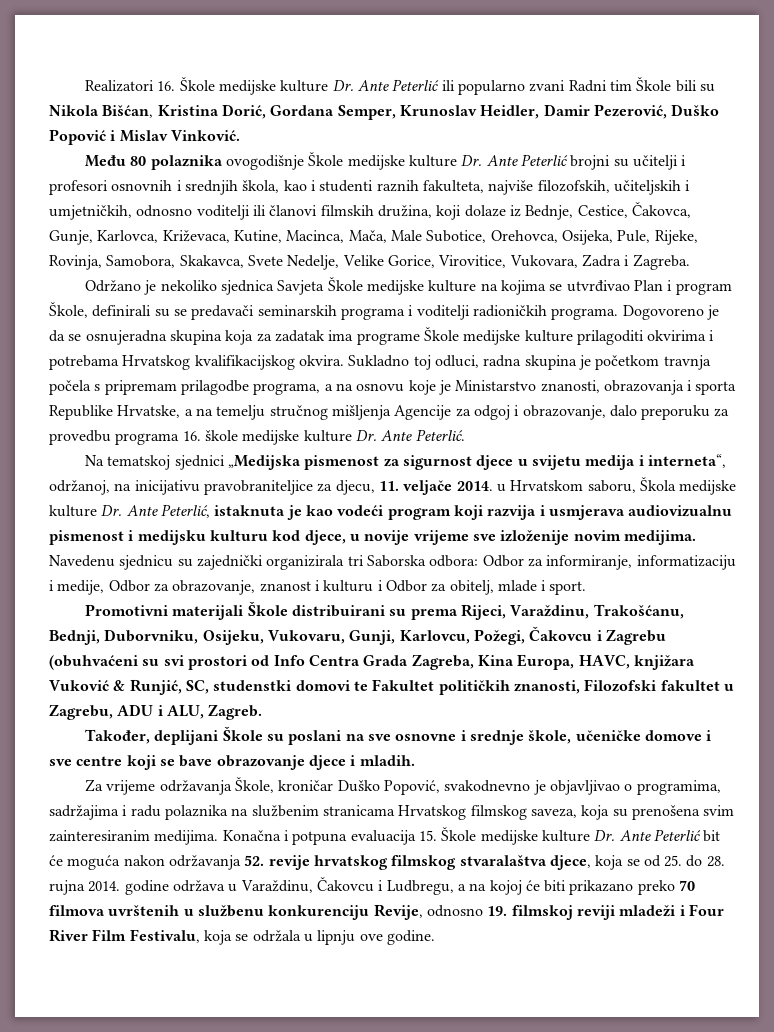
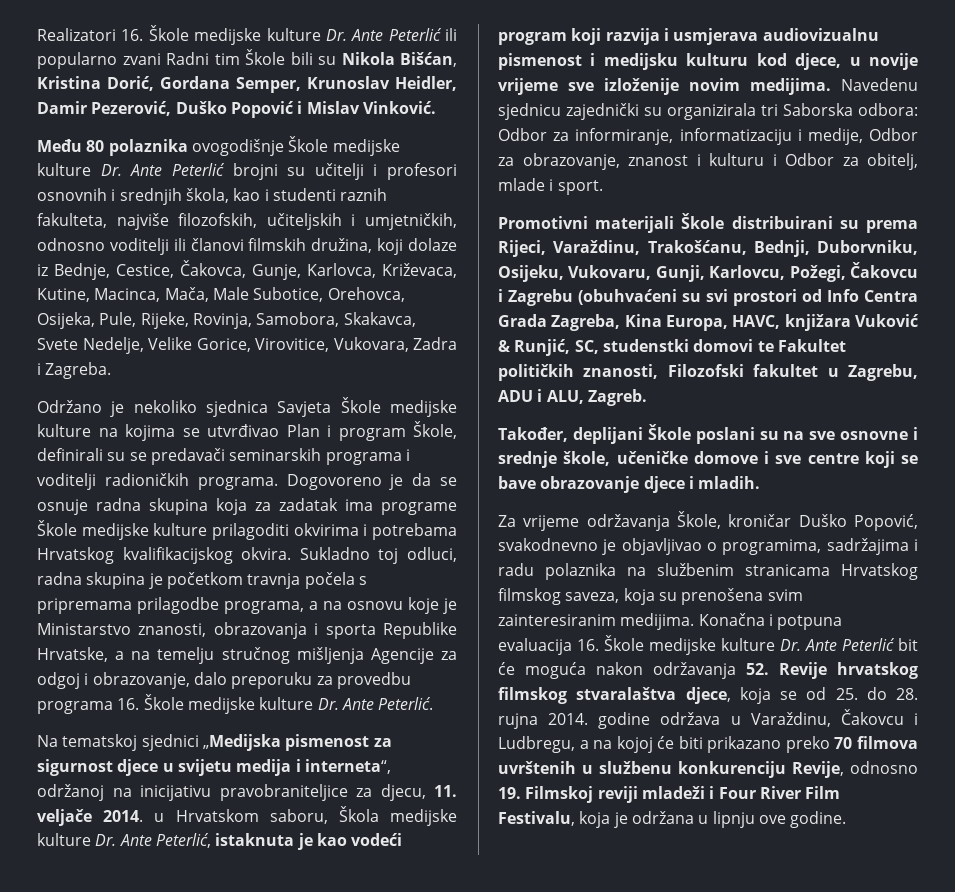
[85,330,167,345] osnujeradna -> [37,498,141,515] osnuje radna
[104,380,177,395] pripremam -> [37,598,132,614] pripremama
[204,430,238,441] škole -> [143,694,184,710] Škole
[49,480,110,495] održanoj, -> [37,784,104,801] održanoj
[177,555,263,570] su zajednički -> [566,103,662,120] zajednički su
[267,730,342,745] su poslani -> [695,427,779,444] poslani su
[418,830,437,841] 15. -> [577,639,599,651] 16.
[268,855,310,870] revije -> [779,662,827,679] Revije
[511,905,573,920] filmskoj -> [525,786,594,803] Filmskoj
[235,930,301,942] se održala -> [613,811,694,828] je održana

